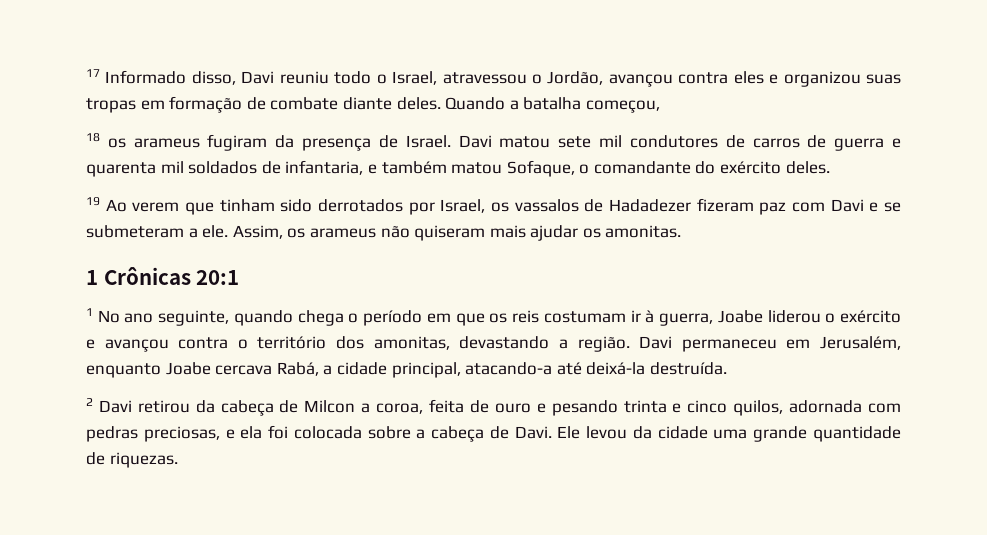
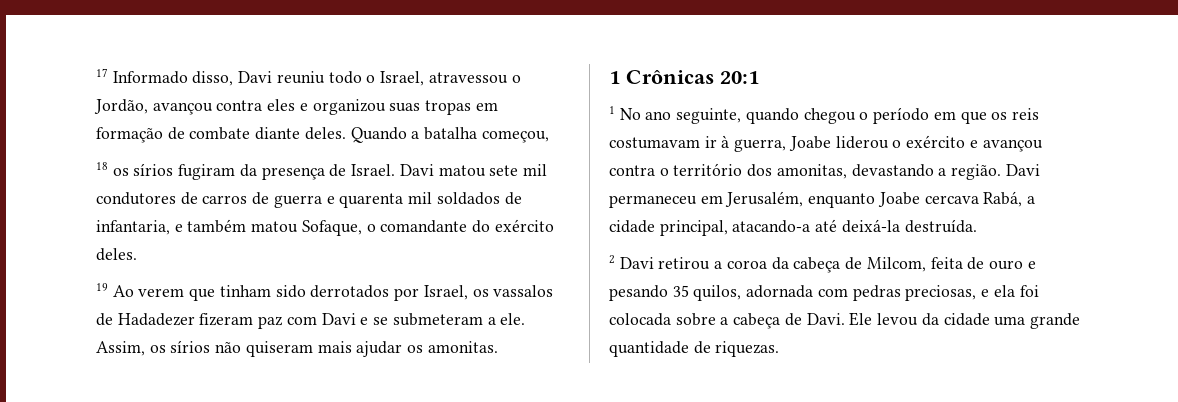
[133,138,200,148] arameus -> [133,163,174,176] sírios
[309,228,376,238] arameus -> [170,340,211,353] sírios
[297,310,344,326] chega -> [803,108,856,124] chegou
[543,311,626,323] costumam -> [609,137,700,149] costumavam
(190, 406) none -> [714,260,767,269] a coroa
[304,400,424,414] Milcon a coroa, -> [866,257,926,272] Milcom,
[623,400,728,413] trinta e cinco -> [672,285,689,297] 35

